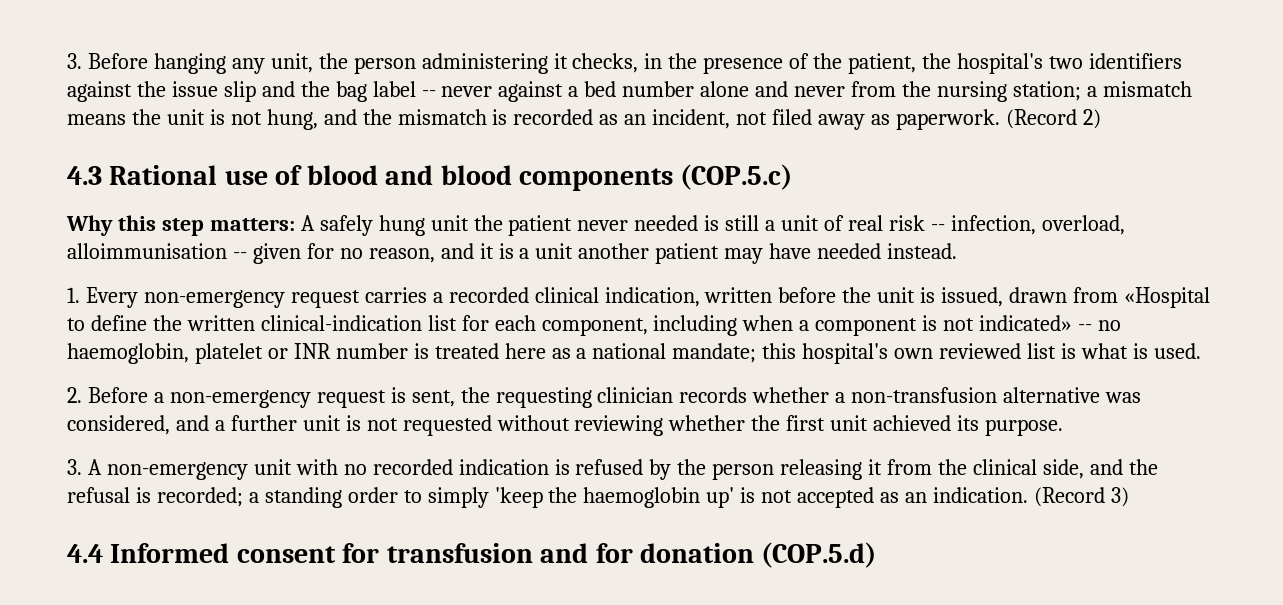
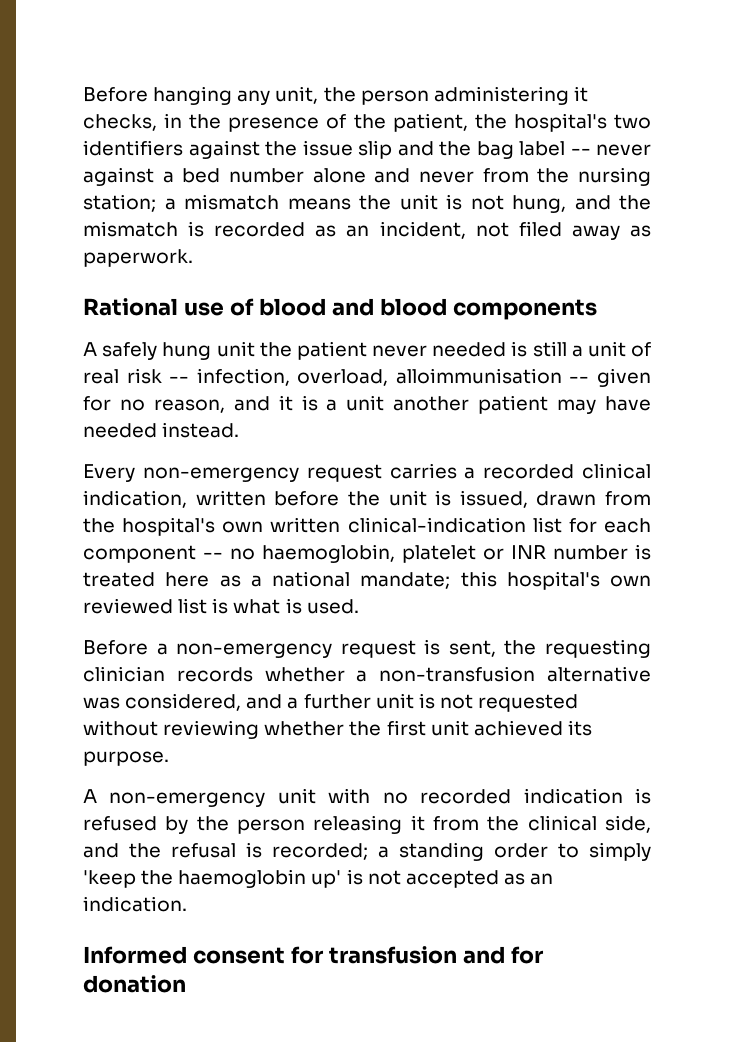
[67,53,82,69] 3. -> (83, 94) none
[1005,109,1101,129] [67,166,102,185] (Record 2) // 4.3 -> (193, 258) //
[680,164,793,190] [66,215,295,236] (COP.5.c) // Why this step matters: -> (597, 309) //
[67,287,80,303] 1. -> (240, 430) none
[1123,287,1210,308] [67,315,182,331] «Hospital to define the -> [83,517,264,536] the hospital's own
[541,315,1073,336] component, including when a component is not indicated» -> [83,545,196,563] component
[67,387,82,403] 2. -> (359, 606) none
[67,459,82,475] 3. -> (169, 758) none
[1033,487,1129,507] [67,544,103,563] (Record 3) // 4.4 -> (187, 904) //
[761,542,877,568] (COP.5.d) -> (186, 984) none

